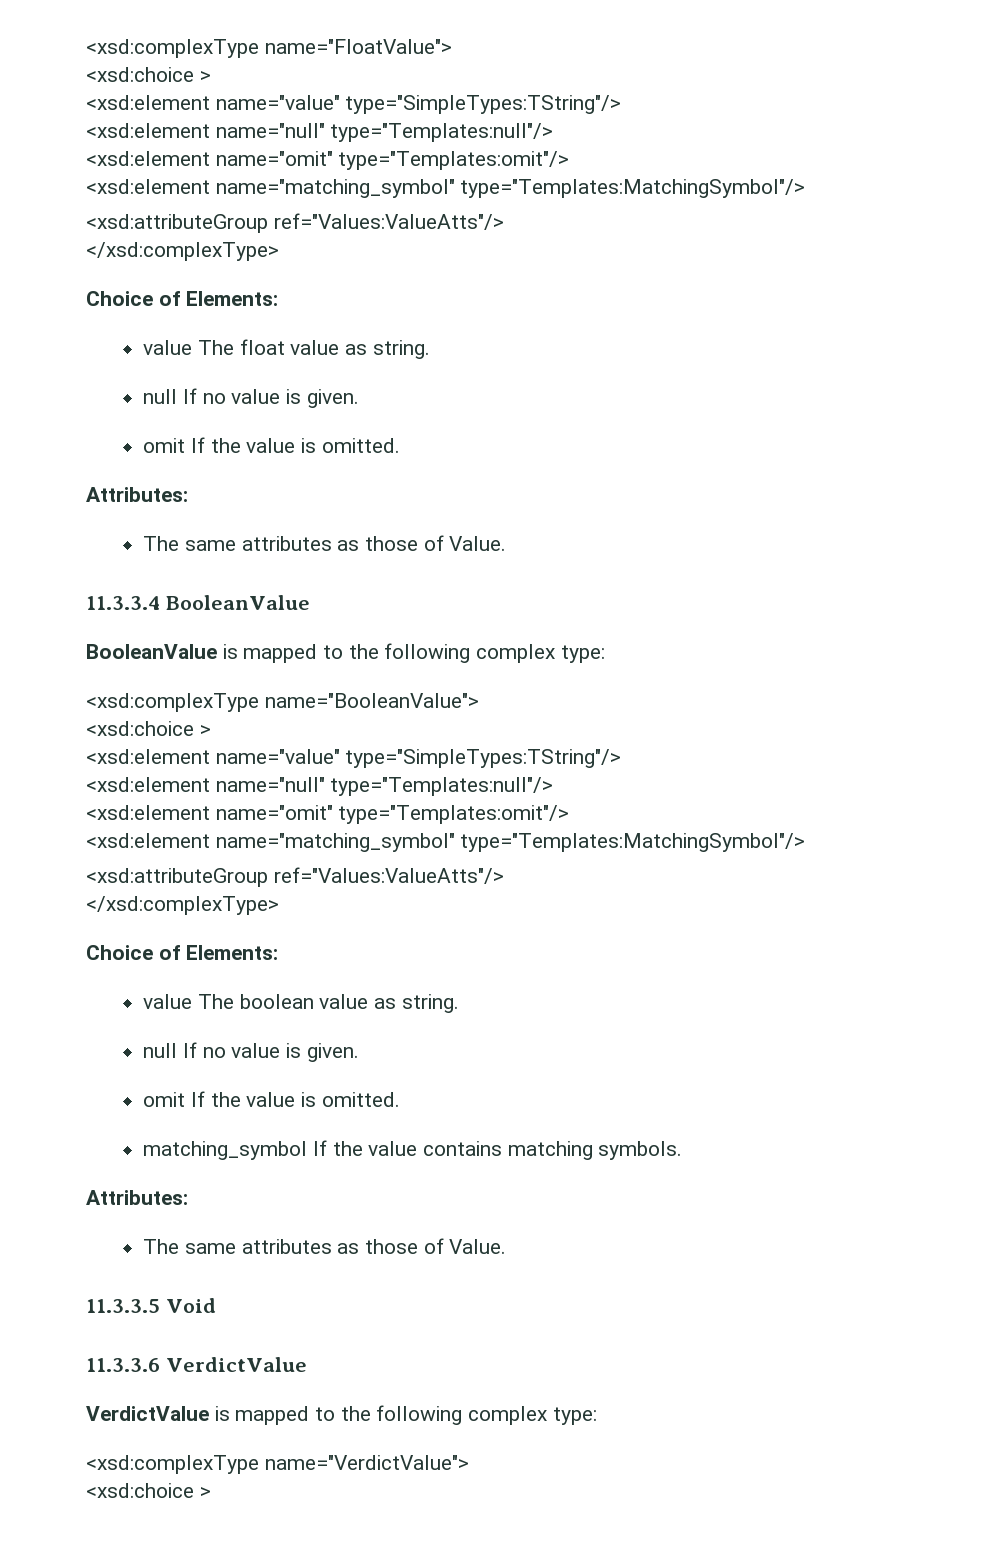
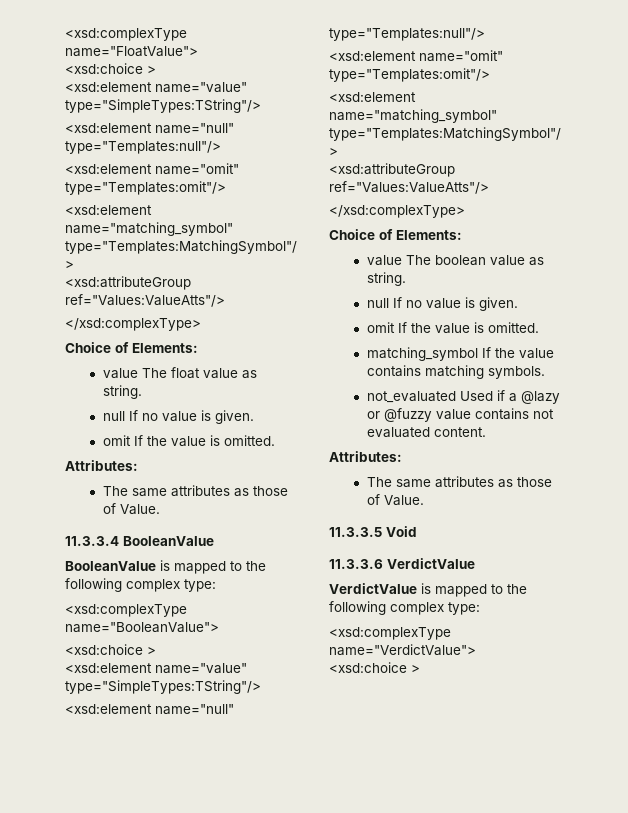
(683, 1150) none -> [366,390,560,404] [366,408,554,422] [366,427,486,438] // not_evaluated Used if a @lazy or @fuzzy value contains not evaluated content.

